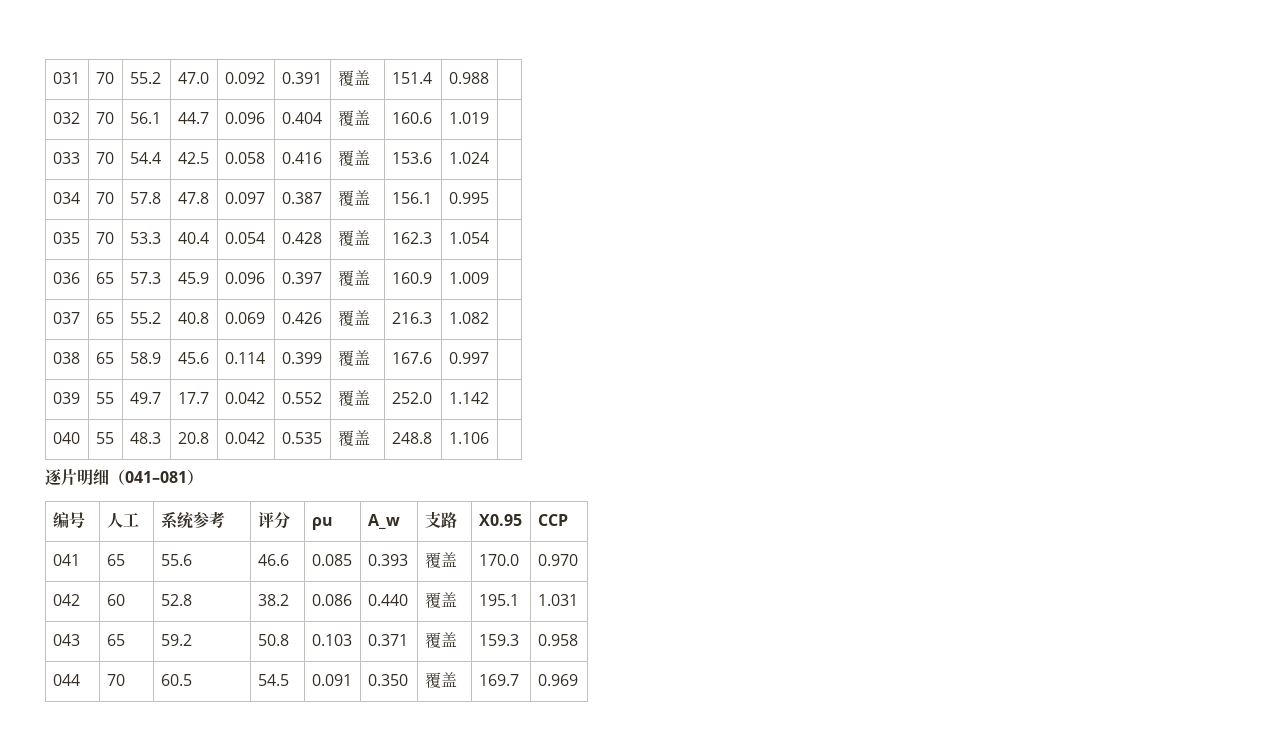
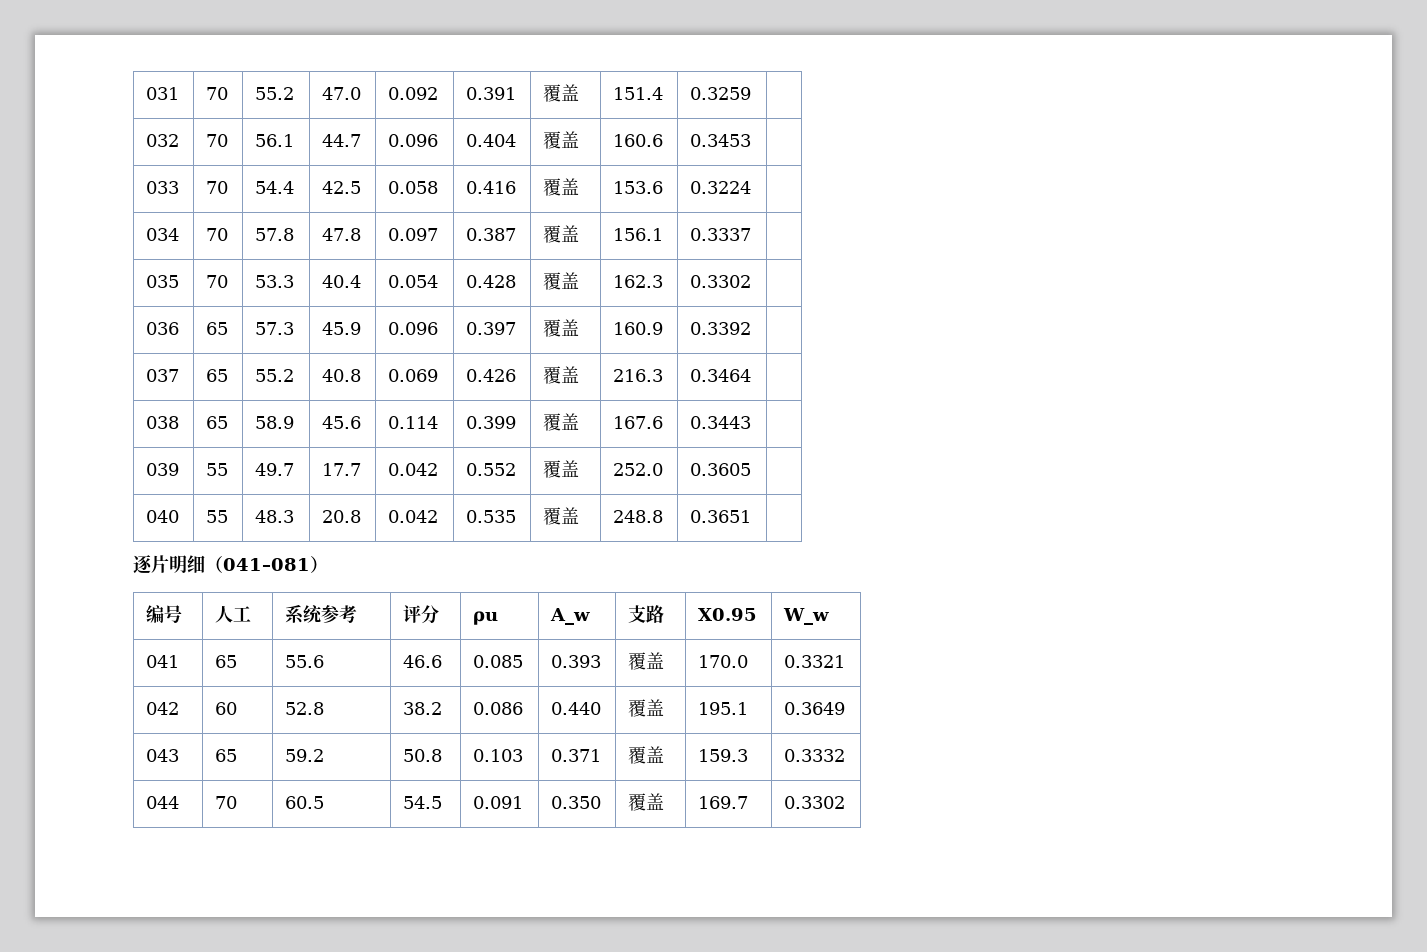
[448,72,489,84] 0.988 -> [690,87,752,100] 0.3259
[448,112,489,124] 1.019 -> [690,134,752,147] 0.3453
[448,152,489,164] 1.024 -> [690,181,752,194] 0.3224
[448,192,489,204] 0.995 -> [690,228,752,241] 0.3337
[448,232,489,244] 1.054 -> [690,275,752,288] 0.3302
[448,272,489,284] 1.009 -> [690,322,752,335] 0.3392
[448,312,489,324] 1.082 -> [690,369,752,382] 0.3464
[448,352,489,364] 0.997 -> [690,416,752,429] 0.3443
[448,392,489,404] 1.142 -> [690,463,752,476] 0.3605
[448,432,489,444] 1.106 -> [690,510,752,523] 0.3651
[537,514,568,526] CCP -> [783,608,830,625] W_w
[537,554,578,566] 0.970 -> [784,655,846,668] 0.3321
[537,594,578,606] 1.031 -> [784,702,846,715] 0.3649
[537,634,578,646] 0.958 -> [784,749,846,762] 0.3332
[537,674,578,686] 0.969 -> [784,796,846,809] 0.3302

